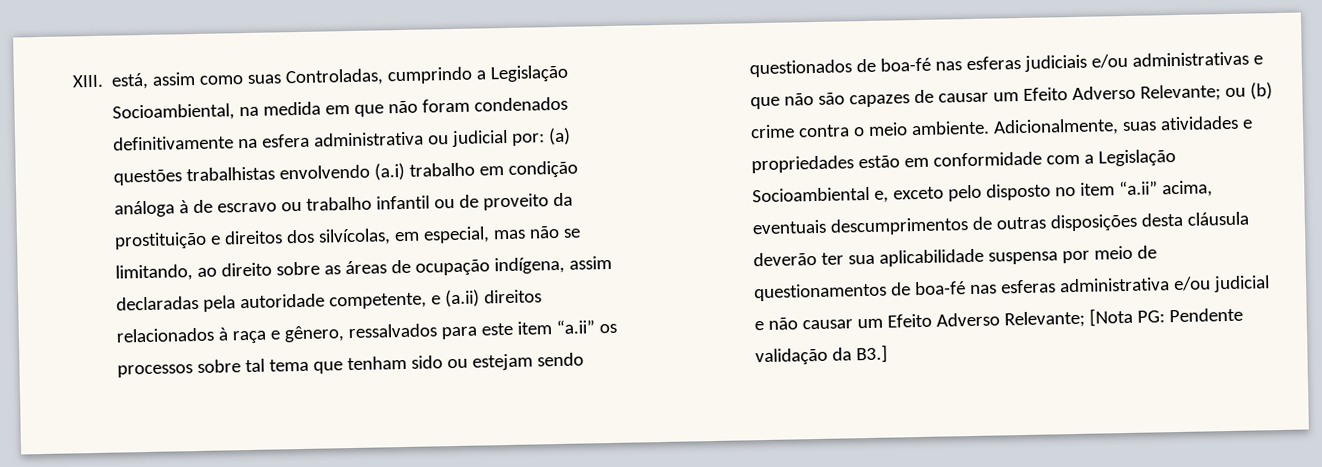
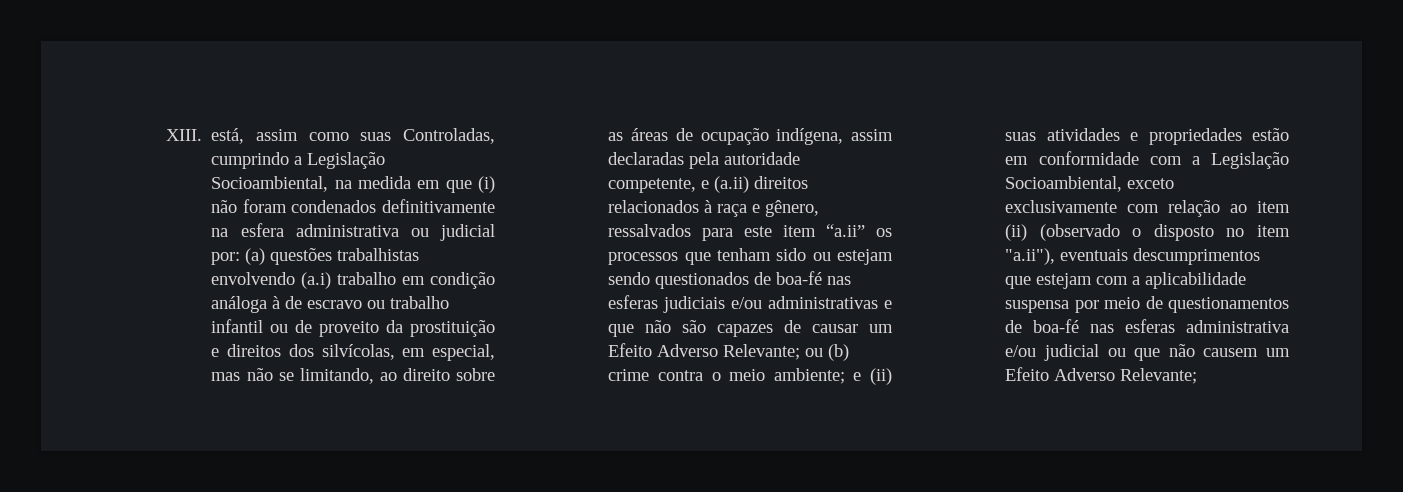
(385, 110) none -> [478,176,496,193] (i)
[197,358,310,374] sobre tal tema -> (679, 258) none
[911,118,1120,137] ambiente. Adicionalmente, -> [773,368,892,385] ambiente; e (ii)
[752,180,1214,203] [752,211,1250,236] [753,251,876,267] Socioambiental e, exceto pelo disposto no item “a.ii” acima, eventuais descumprimentos de outras disposições desta cláusula deverão ter sua -> [1005,176,1175,192] [1005,200,1290,217] [1005,224,1290,241] [1005,248,1261,265] [1005,273,1141,289] Socioambiental, exceto exclusivamente com relação ao item (ii) (observado o disposto no item "a.ii"), eventuais descumprimentos que estejam com a
[754,307,1244,331] [755,344,889,366] e não causar um Efeito Adverso Relevante; [Nota PG: Pendente validação da B3.] -> [1107,344,1290,361] [1005,367,1198,384] ou que não causem um Efeito Adverso Relevante;

